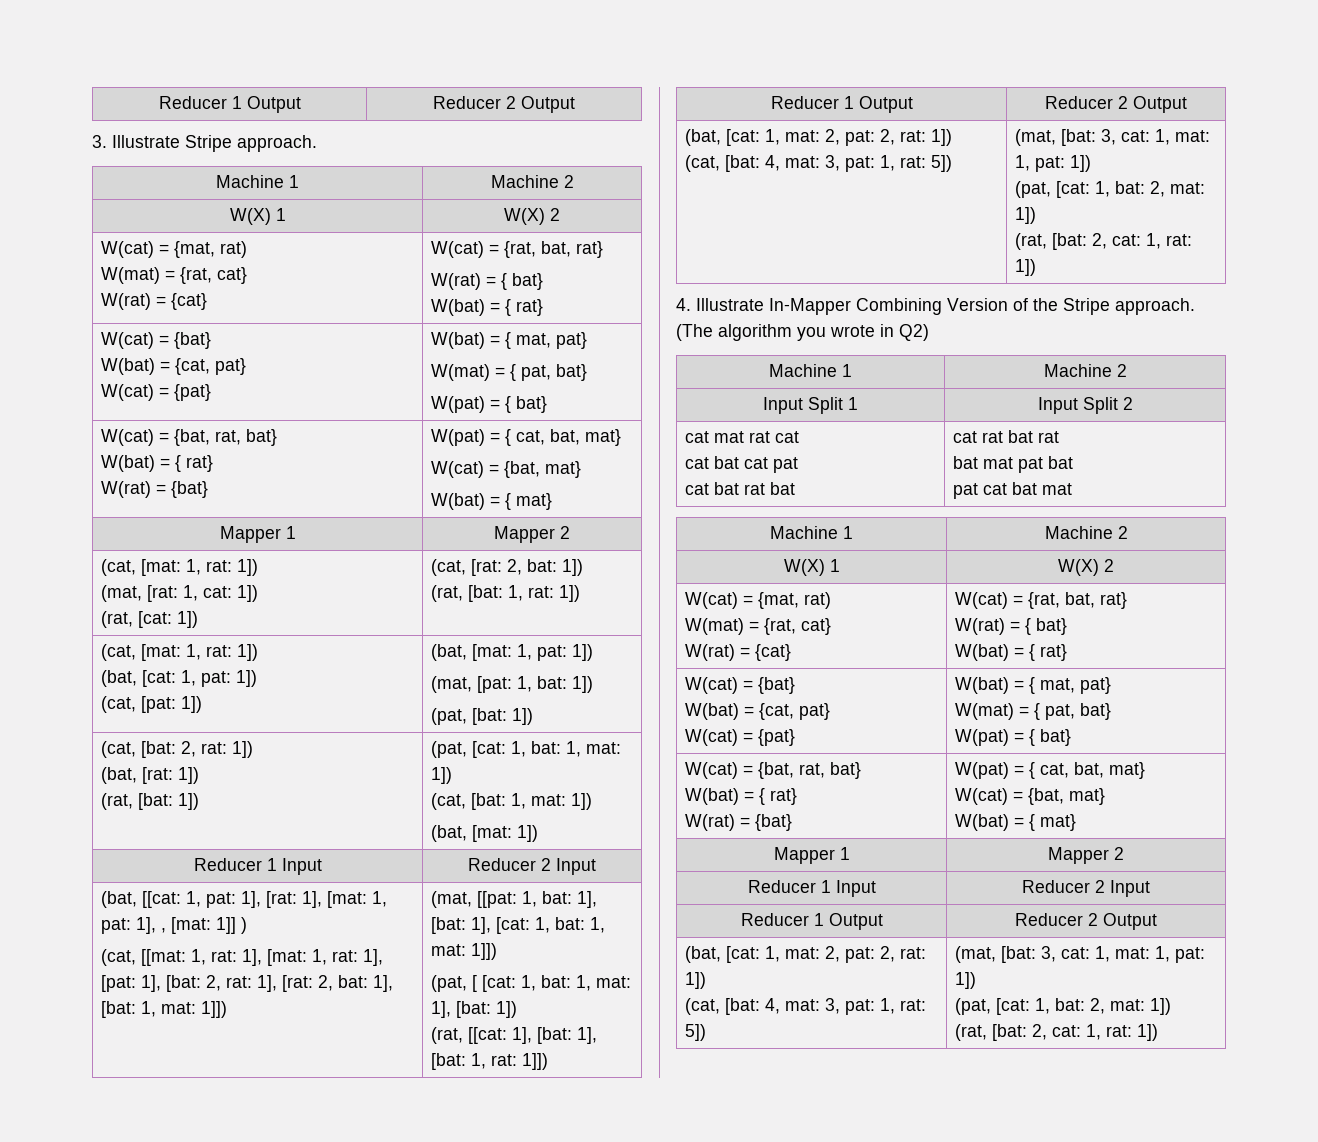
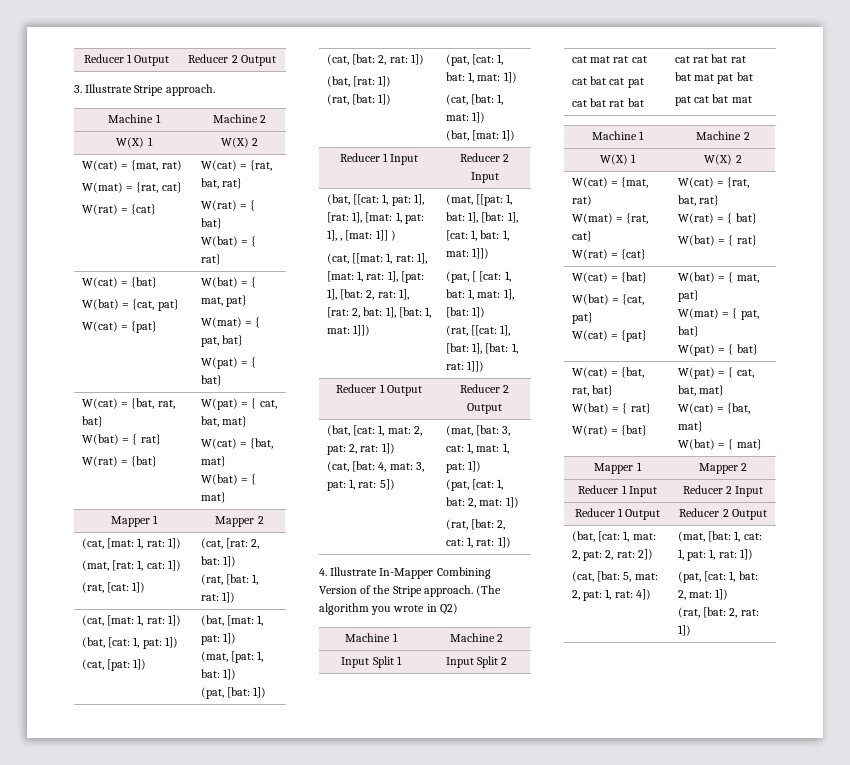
[684,972,706,989] [684,998,926,1015] [684,1024,706,1041] [954,946,1205,963] 1]) // (cat, [bat: 4, mat: 3, pat: 1, rat: 5]) | (mat, [bat: 3, cat: 1, mat: 1, pat: -> [637,549,653,560] [571,571,658,582] [571,589,651,601] [677,531,762,542] [677,549,737,561] 2]) // (cat, [bat: 5, mat: 2, pat: 1, rat: 4]) | (mat, [bat: 1, cat: 1, pat: 1, rat:
[1051,1024,1101,1040] cat: 1, -> (738, 613) none

